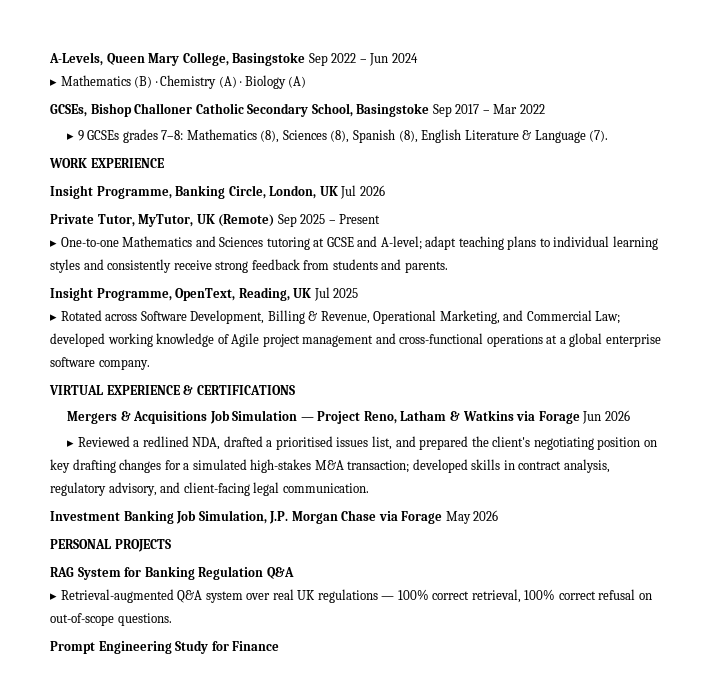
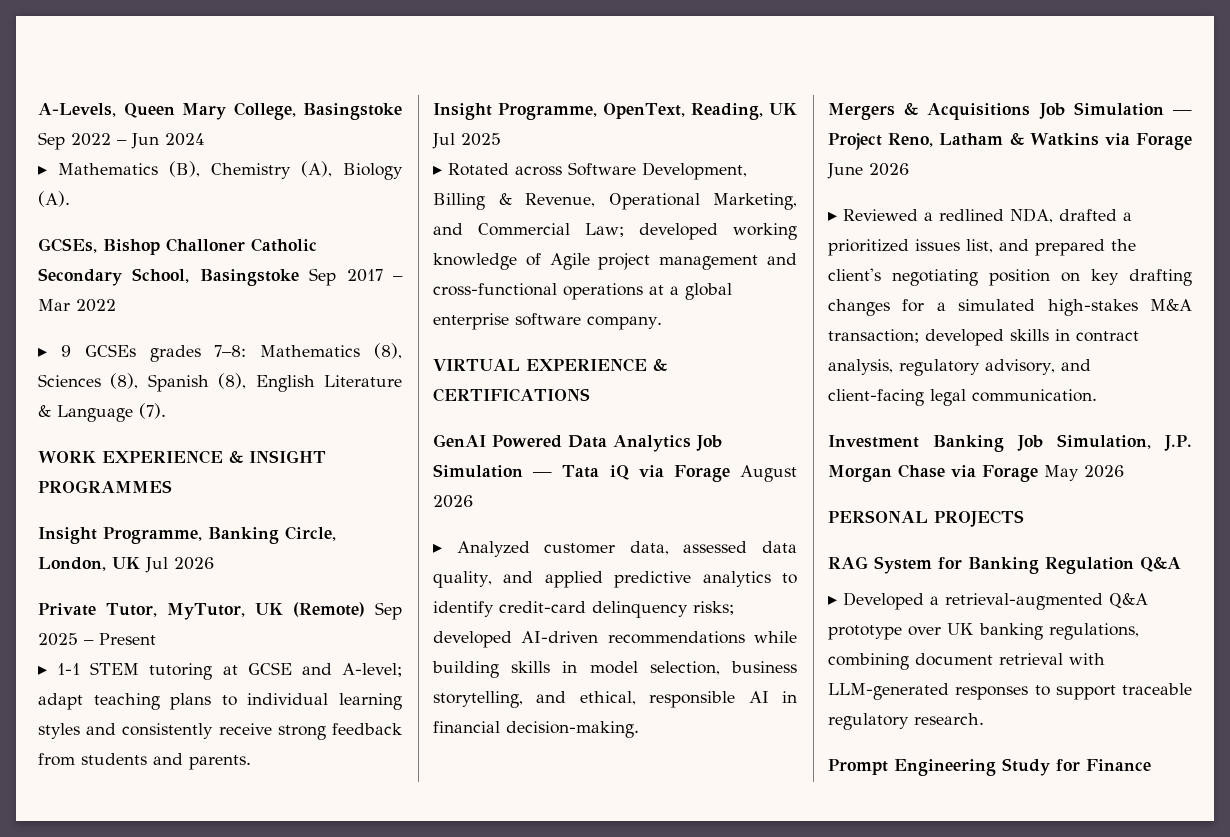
[134,75,307,89] (B) · Chemistry (A) · Biology (A) -> [169,161,403,180] [38,191,70,207] (B), Chemistry (A), Biology (A).
(164, 163) none -> [229,450,326,463] [38,480,172,493] & INSIGHT PROGRAMMES
[60,236,264,247] One-to-one Mathematics and Sciences -> [57,662,140,675] 1-1 STEM
(295, 390) none -> [433,434,722,452] [433,464,797,482] [433,495,473,508] [433,541,797,557] [433,571,797,588] [433,601,734,618] [433,631,797,648] [432,661,797,678] [433,691,797,708] [433,721,639,738] // GenAI Powered Data Analytics Job Simulation — Tata iQ via Forage August 2026 // ▸ Analyzed customer data, assessed data quality, and applied predictive analytics to identify credit-card delinquency risks; developed AI-driven recommendations while building skills in model selection, business storytelling, and ethical, responsible AI in financial decision-making.
[582,411,602,424] Jun -> [827,163,863,179] June
[275,436,333,450] prioritised -> [828,239,909,256] prioritized
[60,589,652,603] [50,613,172,626] Retrieval-augmented Q&A system over real UK regulations — 100% correct retrieval, 100% correct refusal on out-of-scope questions. -> [843,592,1148,610] [828,623,1139,640] [828,653,1105,670] [828,683,1192,700] [828,713,984,730] Developed a retrieval-augmented Q&A prototype over UK banking regulations, combining document retrieval with LLM-generated responses to support traceable regulatory research.

